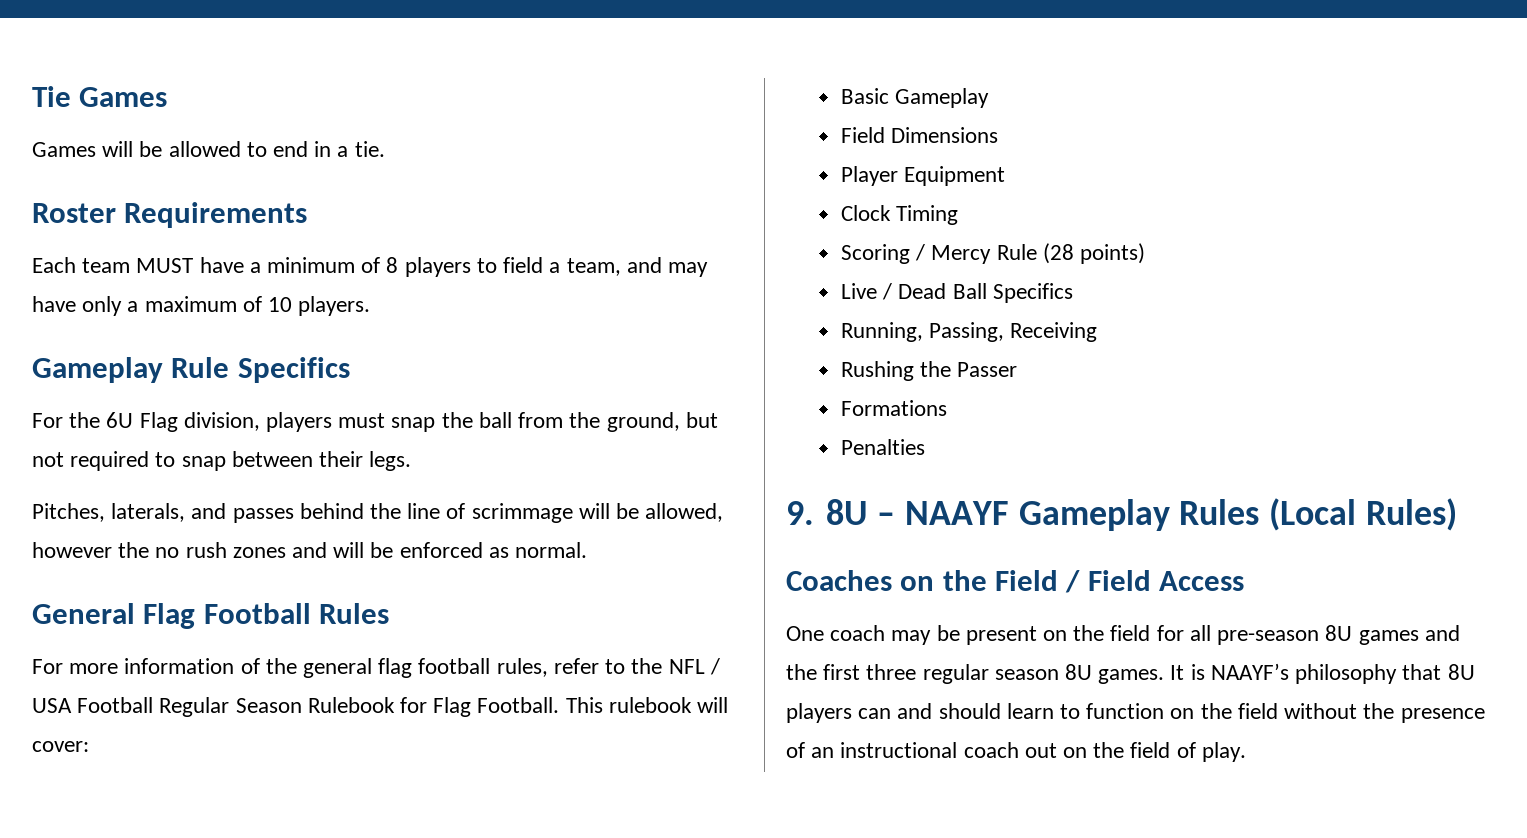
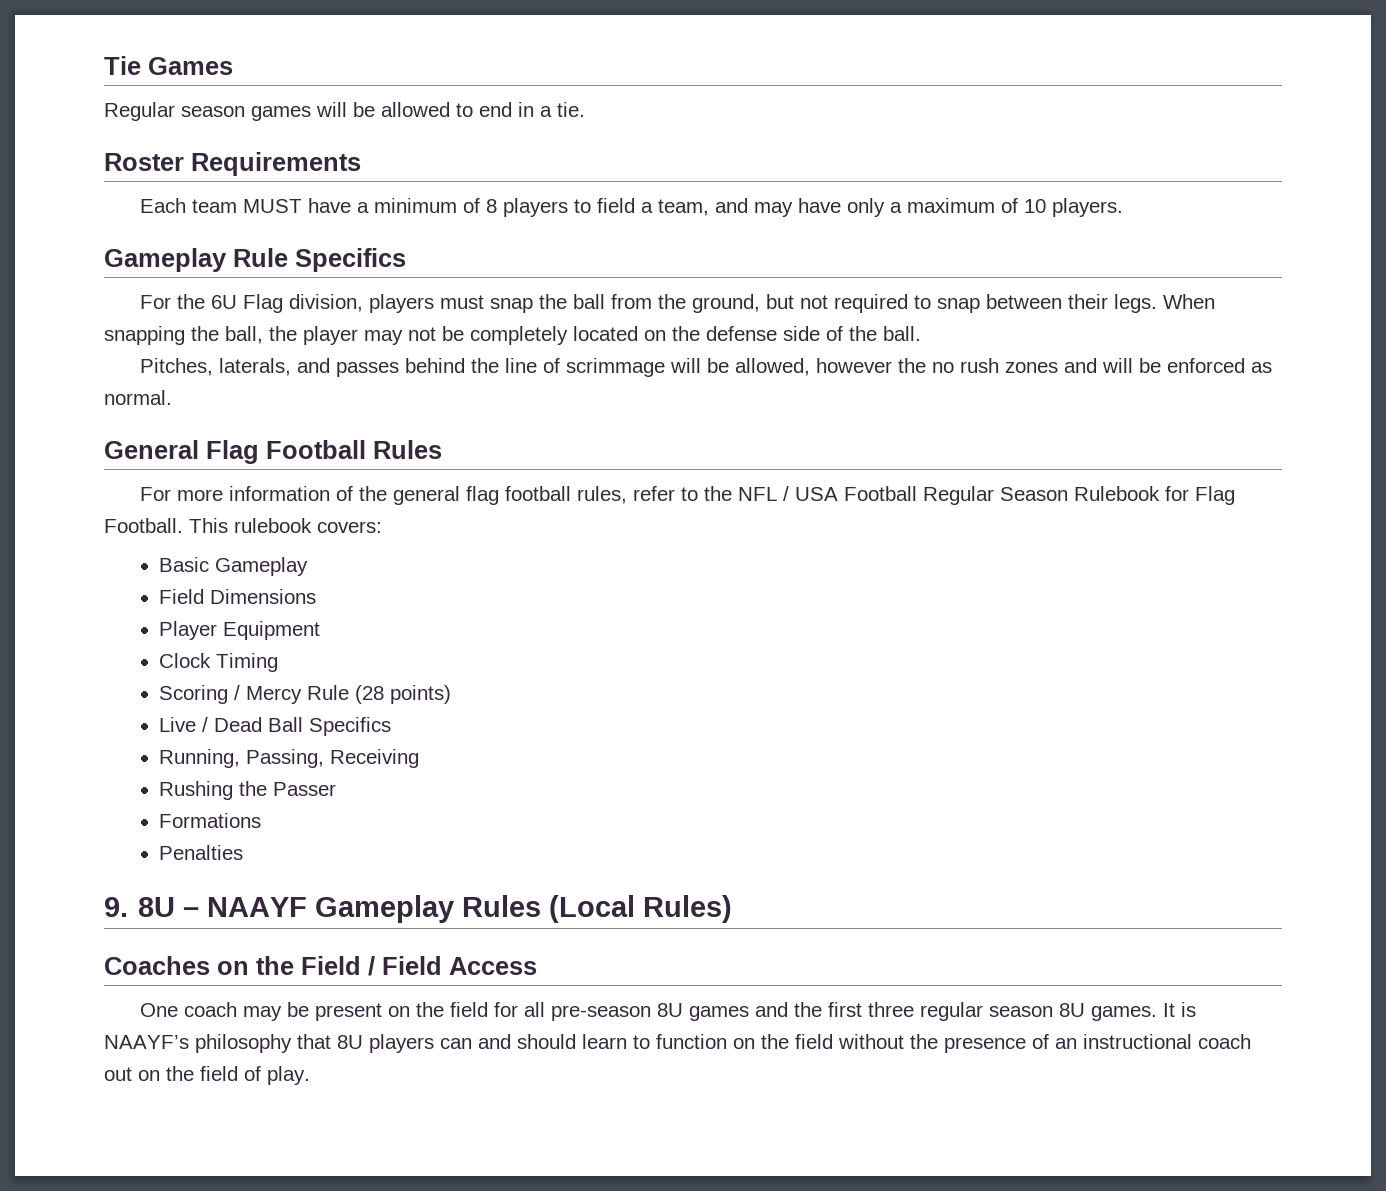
[32,142,96,157] Games -> [104,102,311,121] Regular season games
(412, 461) none -> [1162,294,1215,309] [104,326,921,345] When snapping the ball, the player may not be completely located on the defense side of the ball.
[697,697,729,713] [32,741,89,752] will cover: -> [317,521,382,533] covers:

